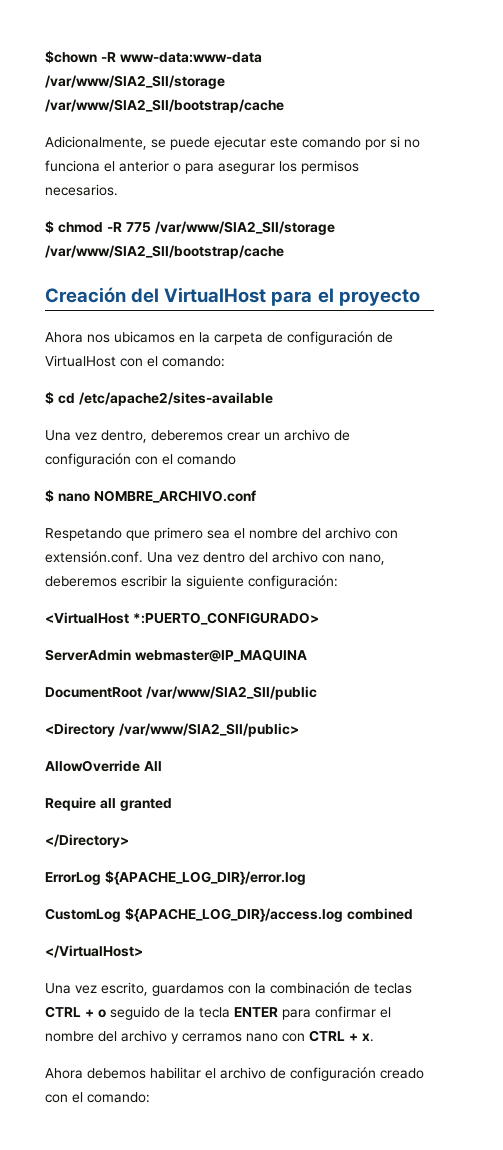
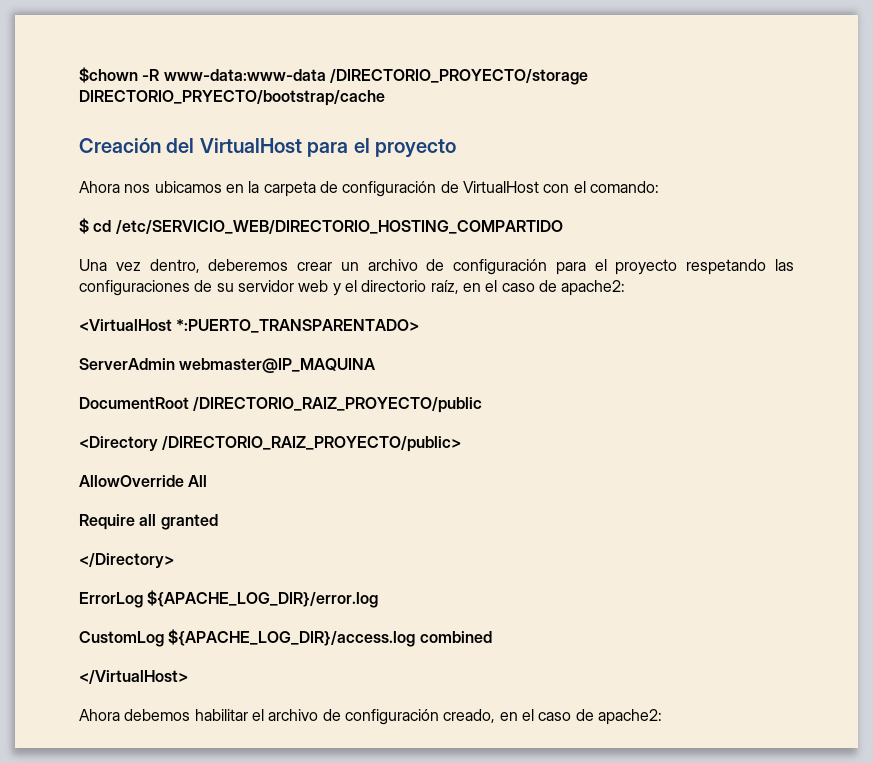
[45,75,225,89] [45,99,284,113] [45,136,420,150] [45,160,359,174] [45,184,118,196] [45,220,335,235] [45,245,284,259] /var/www/SIA2_SII/storage /var/www/SIA2_SII/bootstrap/cache // Adicionalmente, se puede ejecutar este comando por si no funciona el anterior o para asegurar los permisos necesarios. // $ chmod -R 775 /var/www/SIA2_SII/storage /var/www/SIA2_SII/bootstrap/cache -> [329,69,588,85] [79,90,385,106] /DIRECTORIO_PROYECTO/storage DIRECTORIO_PRYECTO/bootstrap/cache
[79,392,273,406] /etc/apache2/sites-available -> [115,220,563,234] /etc/SERVICIO_WEB/DIRECTORIO_HOSTING_COMPARTIDO
[135,454,236,465] [45,489,256,503] [45,527,398,541] [45,551,385,565] [45,575,338,589] con el comando // $ nano NOMBRE_ARCHIVO.conf // Respetando que primero sea el nombre del archivo con extensión.conf. Una vez dentro del archivo con nano, deberemos escribir la siguiente configuración: -> [555,259,794,275] [79,280,626,296] para el proyecto respetando las configuraciones de su servidor web y el directorio raíz, en el caso de apache2:
[133,612,319,625] *:PUERTO_CONFIGURADO> -> [176,319,420,333] *:PUERTO_TRANSPARENTADO>
[146,686,317,700] /var/www/SIA2_SII/public -> [193,397,483,413] /DIRECTORIO_RAIZ_PROYECTO/public
[119,723,299,737] /var/www/SIA2_SII/public> -> [162,436,462,452] /DIRECTORIO_RAIZ_PROYECTO/public>
[45,982,412,996] [45,1006,391,1020] [45,1030,374,1044] // Una vez escrito, guardamos con la combinación de teclas CTRL + o seguido de la tecla ENTER para confirmar el nombre del archivo y cerramos nano con CTRL + x. -> (188, 677) none
[380,1068,424,1079] [45,1092,150,1103] creado con el comando: -> [443,709,662,725] creado, en el caso de apache2:

